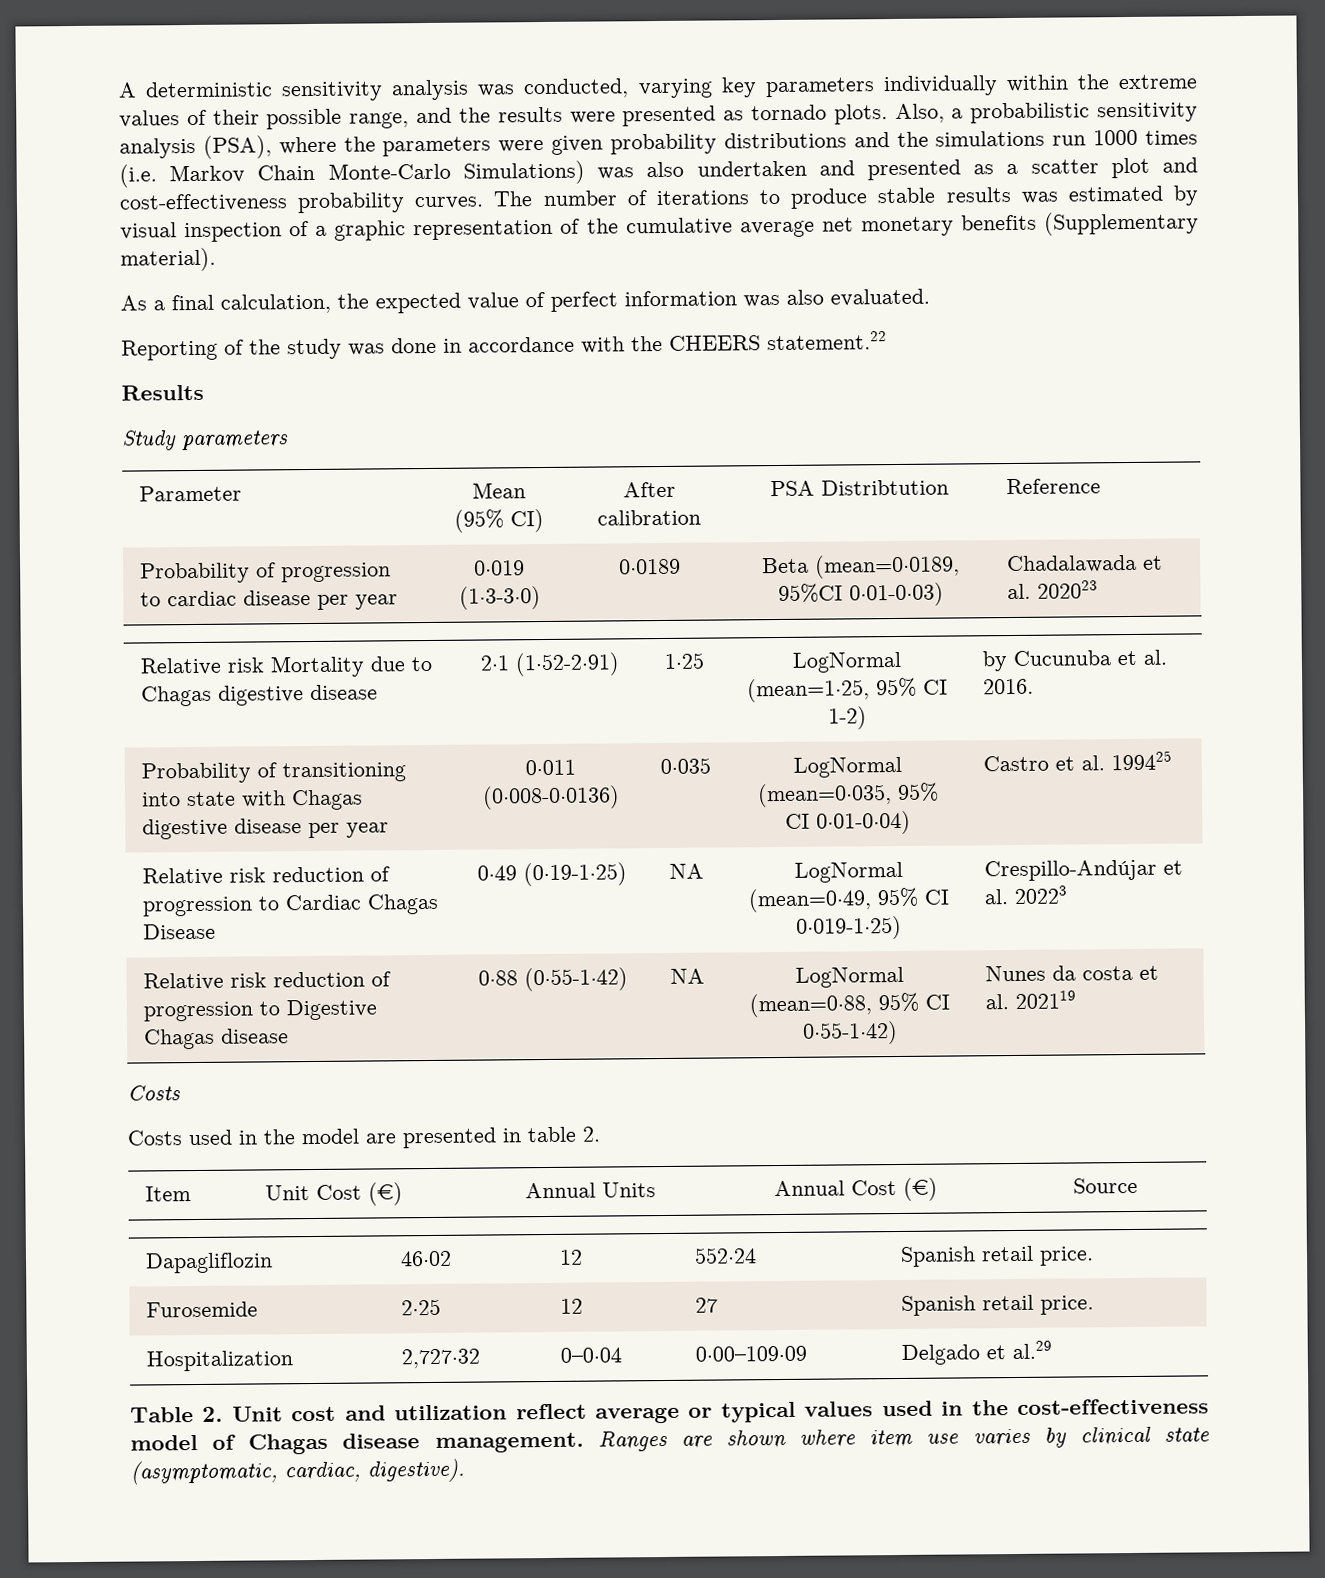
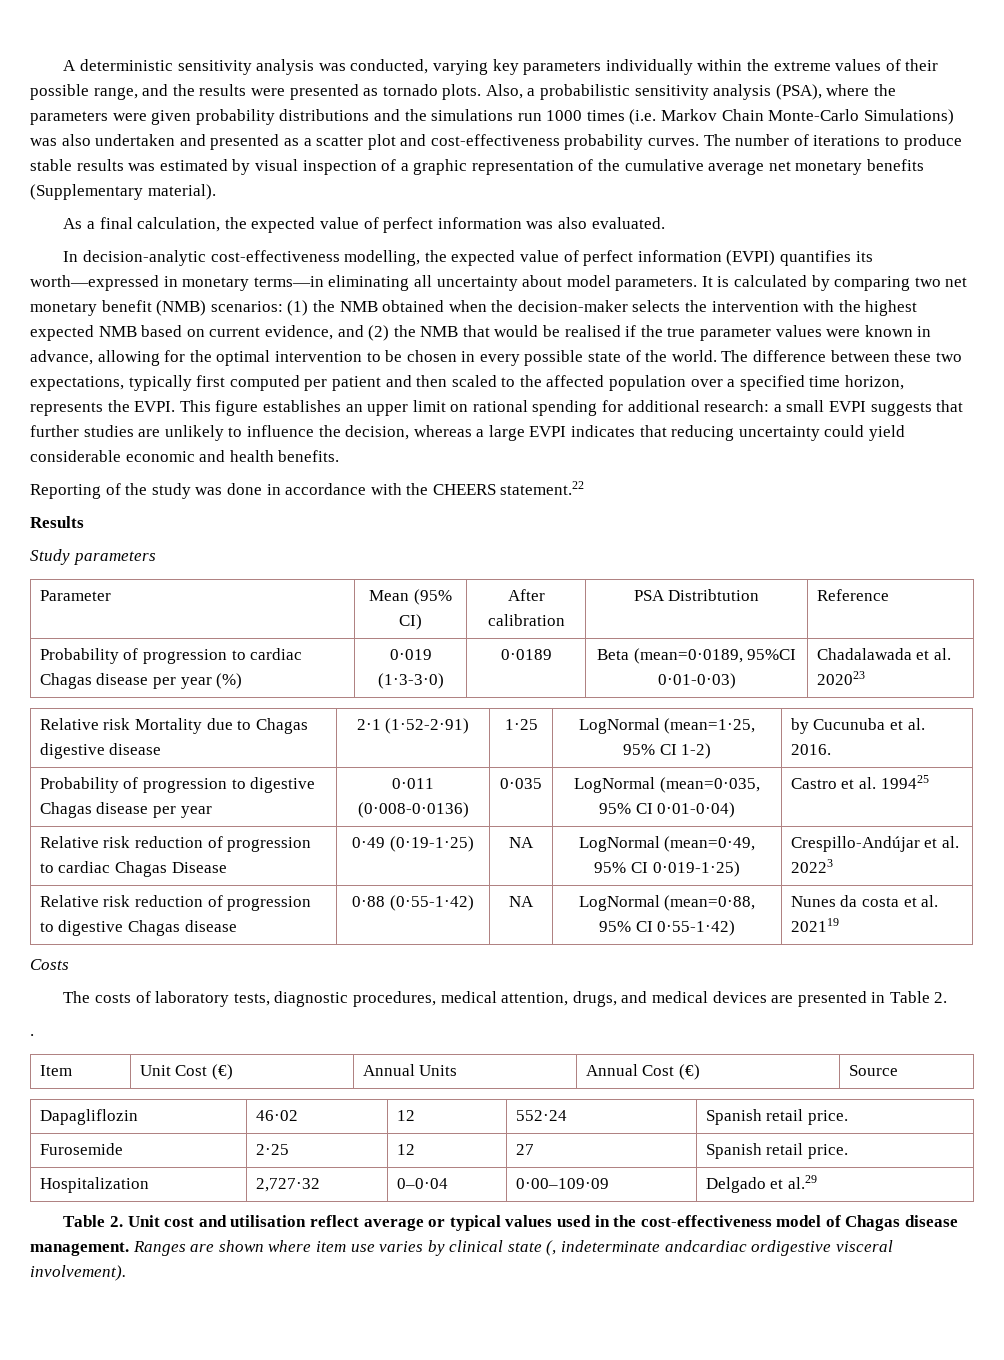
(930, 297) none -> [63,250,873,266] [30,275,968,291] [30,300,918,316] [30,325,932,341] [30,350,962,366] [30,375,905,391] [30,400,964,416] [30,425,906,441] [30,450,340,462] // In decision-analytic cost-effectiveness modelling, the expected value of perfect information (EVPI) quantifies its worth—expressed in monetary terms—in eliminating all uncertainty about model parameters. It is calculated by comparing two net monetary benefit (NMB) scenarios: (1) the NMB obtained when the decision-maker selects the intervention with the highest expected NMB based on current evidence, and (2) the NMB that would be realised if the true parameter values were known in advance, allowing for the optimal intervention to be chosen in every possible state of the world. The difference between these two expectations, typically first computed per patient and then scaled to the affected population over a specified time horizon, represents the EVPI. This figure establishes an upper limit on rational spending for additional research: a small EVPI suggests that further studies are unlikely to influence the decision, whereas a large EVPI indicates that reducing uncertainty could yield considerable economic and health benefits.
[242,590,398,610] disease per year -> [39,673,243,689] Chagas disease per year (%)
[281,762,406,783] [141,789,363,811] [141,818,228,840] transitioning into state with Chagas digestive -> [142,777,316,793] [39,802,92,818] progression to digestive Chagas
[284,894,362,911] Cardiac -> [58,861,111,873] cardiac
[285,999,377,1021] Digestive -> [58,920,124,936] digestive
[127,1128,360,1146] Costs used in the model -> [63,991,767,1007] The costs of laboratory tests, diagnostic procedures, medical attention, drugs, and medical devices
[527,1126,601,1143] table 2. -> [889,991,948,1003] [30,1034,34,1036] Table 2. // .
[394,1404,508,1421] utilization -> [230,1215,307,1227] utilisation
[130,1458,465,1485] (asymptomatic, cardiac, digestive). -> [546,1240,893,1256] [30,1265,126,1281] (, indeterminate andcardiac ordigestive visceral involvement).

